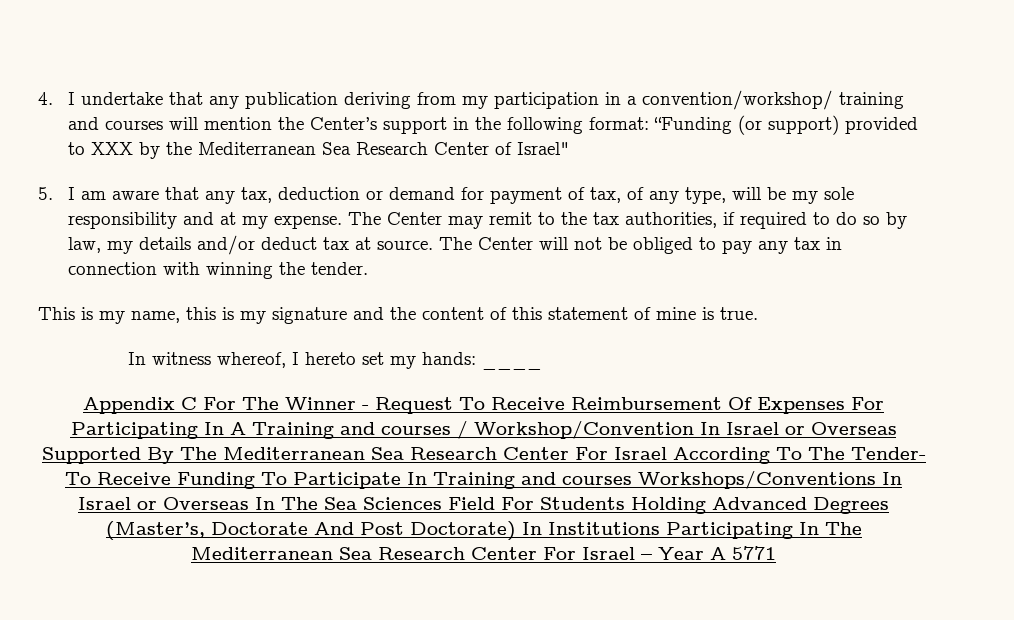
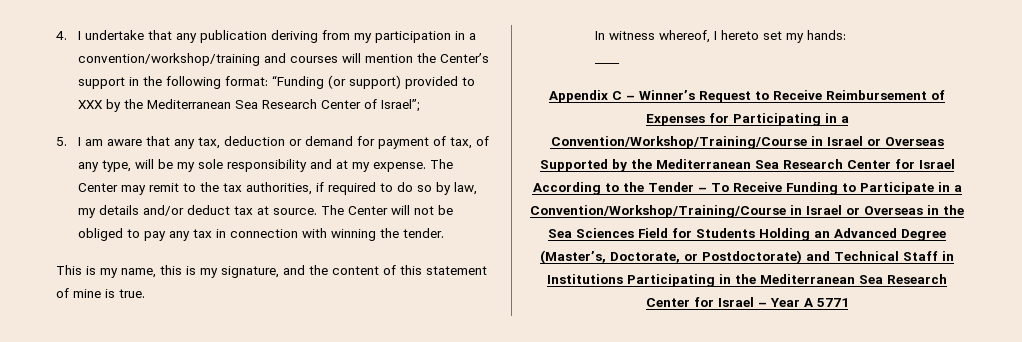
[641,90,904,110] convention/workshop/ training -> [78,53,261,66] convention/workshop/training
[516,142,570,155] Israel" -> [381,99,421,112] Israel”;
[272,307,347,324] signature -> [221,266,279,278] signature,
(476, 358) none -> (846, 35) //
[203,397,884,414] [70,420,720,439] For The Winner - Request To Receive Reimbursement Of Expenses For Participating In A Training and courses / Workshop/Convention In -> [626,90,945,103] [645,113,849,126] [550,136,823,149] – Winner’s Request to Receive Reimbursement of Expenses for Participating in a Convention/Workshop/Training/Course in
[146,447,608,464] By The Mediterranean Sea Research Center For -> [611,159,915,172] by the Mediterranean Sea Research Center for
[775,447,926,460] [65,470,902,489] [78,497,318,510] To The Tender- To Receive Funding To Participate In Training and courses Workshops/Conventions In Israel or Overseas In The -> [604,182,962,195] [530,205,964,218] to the Tender – To Receive Funding to Participate in a Convention/Workshop/Training/Course in Israel or Overseas in the
[501,497,534,510] For -> [672,228,692,238] for
[712,497,889,514] [105,521,862,541] [191,547,576,560] Advanced Degrees (Master’s, Doctorate And Post Doctorate) In Institutions Participating In The Mediterranean Sea Research Center For -> [814,228,946,241] [540,250,954,264] [547,274,947,287] [645,297,714,307] an Advanced Degree (Master’s, Doctorate, or Postdoctorate) and Technical Staff in Institutions Participating in the Mediterranean Sea Research Center for

